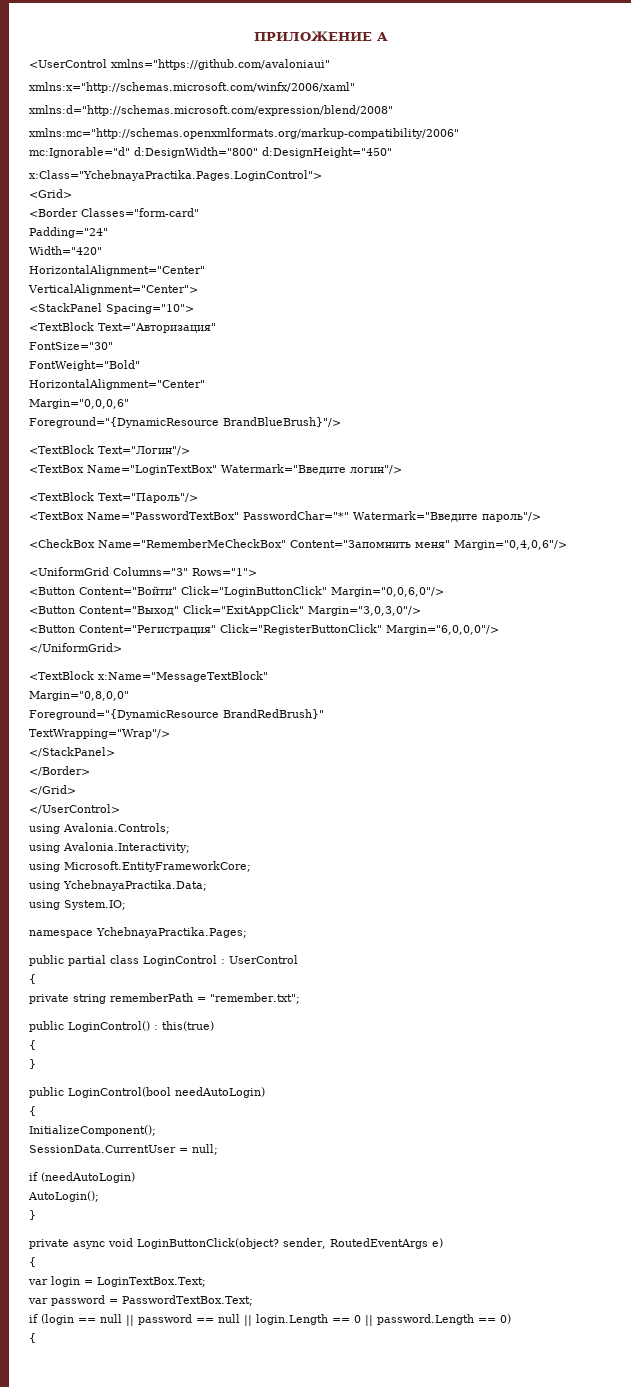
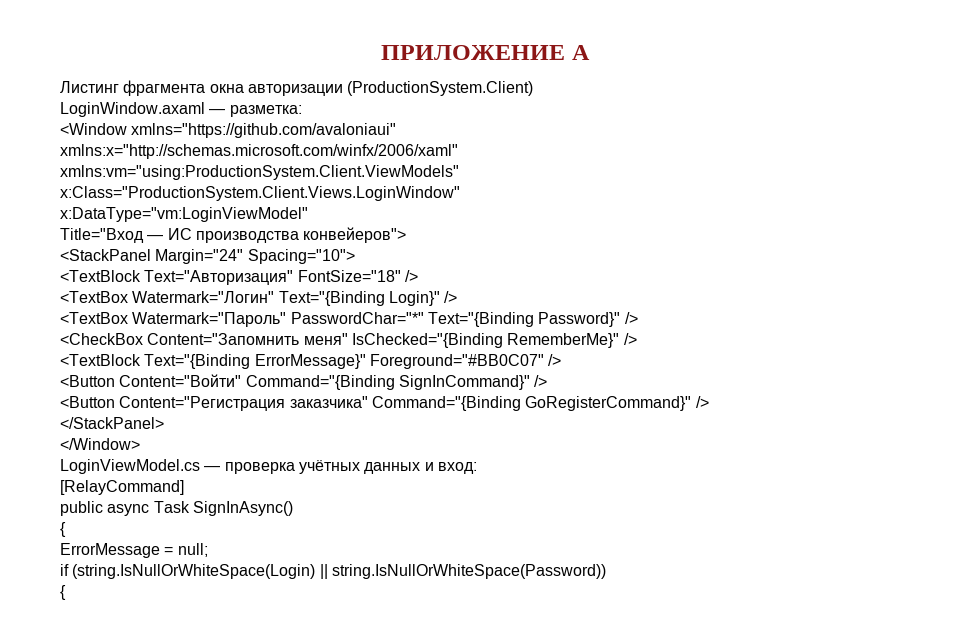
[29,59,330,70] [29,82,355,93] [29,105,393,116] [29,128,459,139] [29,147,392,158] [29,170,322,181] [29,189,72,198] [29,208,199,217] [29,227,108,238] [29,246,102,255] [29,265,205,276] [28,284,198,295] <UserControl xmlns="https://github.com/avaloniaui" // xmlns:x="http://schemas.microsoft.com/winfx/2006/xaml" // xmlns:d="http://schemas.microsoft.com/expression/blend/2008" // xmlns:mc="http://schemas.openxmlformats.org/markup-compatibility/2006" // mc:Ignorable="d" d:DesignWidth="800" d:DesignHeight="450" // x:Class="YchebnayaPractika.Pages.LoginControl"> // <Grid> // <Border Classes="form-card" // Padding="24" // Width="420" // HorizontalAlignment="Center" // VerticalAlignment="Center"> -> [60,80,534,96] [60,102,302,117] [60,123,397,138] [60,144,458,159] [60,165,459,180] [60,186,460,201] [60,207,308,222] [60,227,407,243] Листинг фрагмента окна авторизации (ProductionSystem.Client) // LoginWindow.axaml — разметка: // <Window xmlns="https://github.com/avaloniaui" // xmlns:x="http://schemas.microsoft.com/winfx/2006/xaml" // xmlns:vm="using:ProductionSystem.Client.ViewModels" // x:Class="ProductionSystem.Client.Views.LoginWindow" // x:DataType="vm:LoginViewModel" // Title="Вход — ИС производства конвейеров">
(102, 307) none -> [155,249,244,264] Margin="24"
[29,342,113,350] [29,360,140,371] [29,379,205,390] [29,399,129,409] [29,417,341,428] [29,445,190,455] [29,464,402,475] [29,492,198,503] [29,511,541,522] [29,539,567,550] [29,567,257,576] [29,586,444,597] [29,605,421,616] [29,624,499,635] [29,643,122,653] [29,671,268,682] [29,691,129,701] [29,709,324,720] [29,729,170,739] [29,747,115,757] [29,766,90,776] [29,785,76,795] [29,804,120,814] [29,823,170,834] [29,842,190,853] [29,861,251,872] [29,880,207,891] [29,900,126,910] [29,927,247,938] [29,955,298,966] [29,974,36,984] [29,993,300,1004] [29,1021,214,1032] [29,1040,36,1050] [29,1059,36,1069] [29,1087,265,1098] [29,1106,36,1116] [29,1125,156,1136] [29,1144,218,1155] [29,1172,135,1183] [28,1191,99,1202] [29,1210,36,1220] [29,1238,443,1249] [29,1257,36,1267] [28,1276,206,1287] [28,1295,253,1306] [29,1314,511,1326] // FontSize="30" // FontWeight="Bold" // HorizontalAlignment="Center" // Margin="0,0,0,6" // Foreground="{DynamicResource BrandBlueBrush}"/> // <TextBlock Text="Логин"/> // <TextBox Name="LoginTextBox" Watermark="Введите логин"/> // <TextBlock Text="Пароль"/> // <TextBox Name="PasswordTextBox" PasswordChar="*" Watermark="Введите пароль"/> // <CheckBox Name="RememberMeCheckBox" Content="Запомнить меня" Margin="0,4,0,6"/> // <UniformGrid Columns="3" Rows="1"> // <Button Content="Войти" Click="LoginButtonClick" Margin="0,0,6,0"/> // <Button Content="Выход" Click="ExitAppClick" Margin="3,0,3,0"/> // <Button Content="Регистрация" Click="RegisterButtonClick" Margin="6,0,0,0"/> // </UniformGrid> // <TextBlock x:Name="MessageTextBlock" // Margin="0,8,0,0" // Foreground="{DynamicResource BrandRedBrush}" // TextWrapping="Wrap"/> // </StackPanel> // </Border> // </Grid> // </UserControl> // using Avalonia.Controls; // using Avalonia.Interactivity; // using Microsoft.EntityFrameworkCore; // using YchebnayaPractika.Data; // using System.IO; // namespace YchebnayaPractika.Pages; // public partial class LoginControl : UserControl // { // private string rememberPath = "remember.txt"; // public LoginControl() : this(true) // { // } // public LoginControl(bool needAutoLogin) // { // InitializeComponent(); // SessionData.CurrentUser = null; // if (needAutoLogin) // AutoLogin(); // } // private async void LoginButtonClick(object? sender, RoutedEventArgs e) // { // var login = LoginTextBox.Text; // var password = PasswordTextBox.Text; // if (login == null || password == null || login.Length == 0 || password.Length == 0) -> [297,270,418,282] [60,291,458,306] [60,312,638,327] [60,333,637,348] [60,354,562,369] [60,374,548,390] [60,396,709,411] [60,417,164,429] [60,438,140,450] [60,459,477,474] [60,480,184,495] [60,501,293,516] [60,522,66,537] [60,543,208,558] [60,564,606,579] FontSize="18" /> // <TextBox Watermark="Логин" Text="{Binding Login}" /> // <TextBox Watermark="Пароль" PasswordChar="*" Text="{Binding Password}" /> // <CheckBox Content="Запомнить меня" IsChecked="{Binding RememberMe}" /> // <TextBlock Text="{Binding ErrorMessage}" Foreground="#BB0C07" /> // <Button Content="Войти" Command="{Binding SignInCommand}" /> // <Button Content="Регистрация заказчика" Command="{Binding GoRegisterCommand}" /> // </StackPanel> // </Window> // LoginViewModel.cs — проверка учётных данных и вход: // [RelayCommand] // public async Task SignInAsync() // { // ErrorMessage = null; // if (string.IsNullOrWhiteSpace(Login) || string.IsNullOrWhiteSpace(Password))

